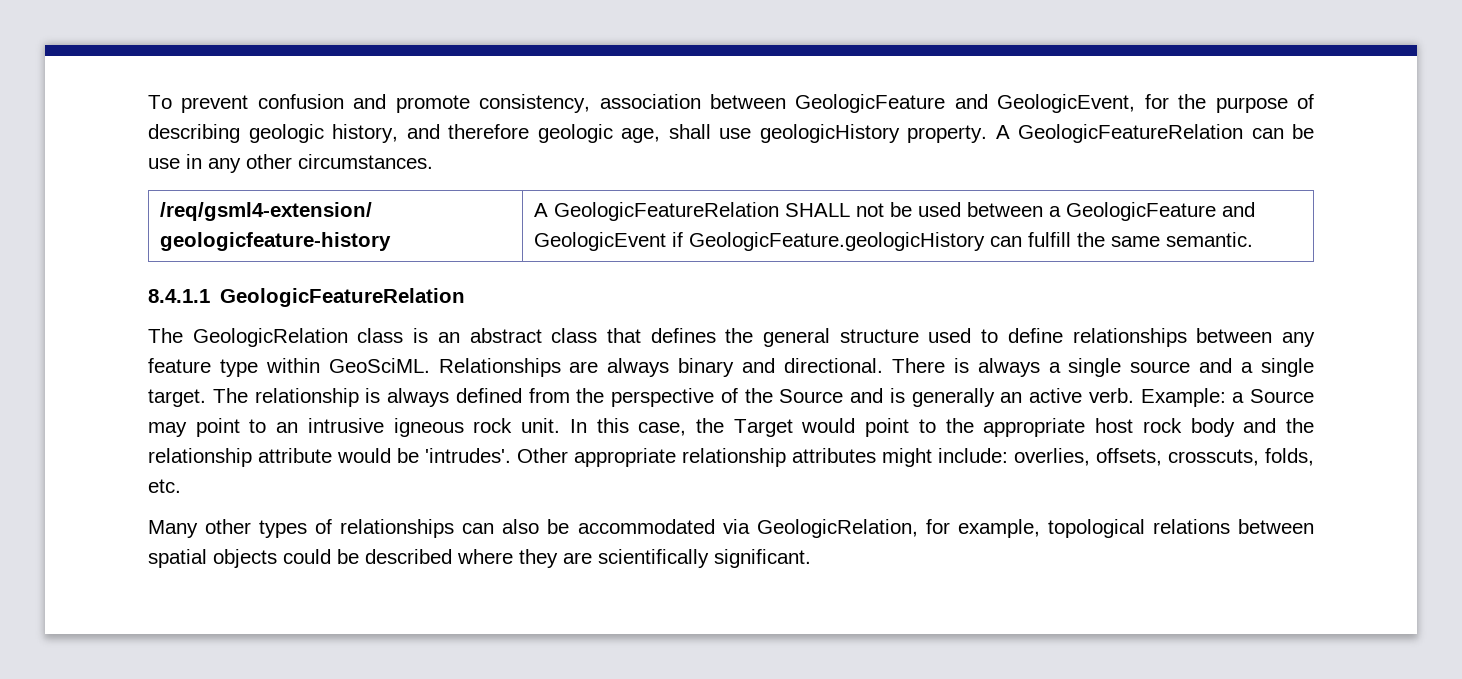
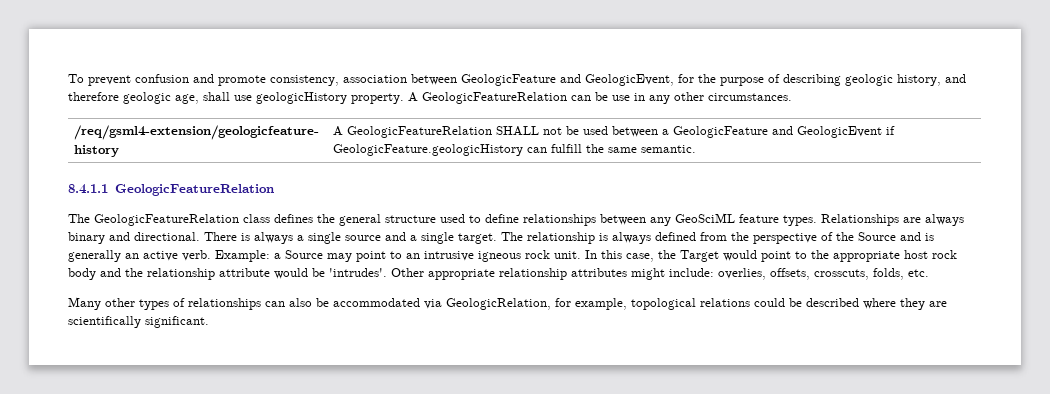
[192,328,641,347] GeologicRelation class is an abstract class that -> [94,214,270,226] GeologicFeatureRelation class
[148,358,430,377] feature type within GeoSciML. -> [675,213,817,226] GeoSciML feature types.
[1238,519,1315,534] [148,549,277,568] between spatial objects -> (750, 302) none

